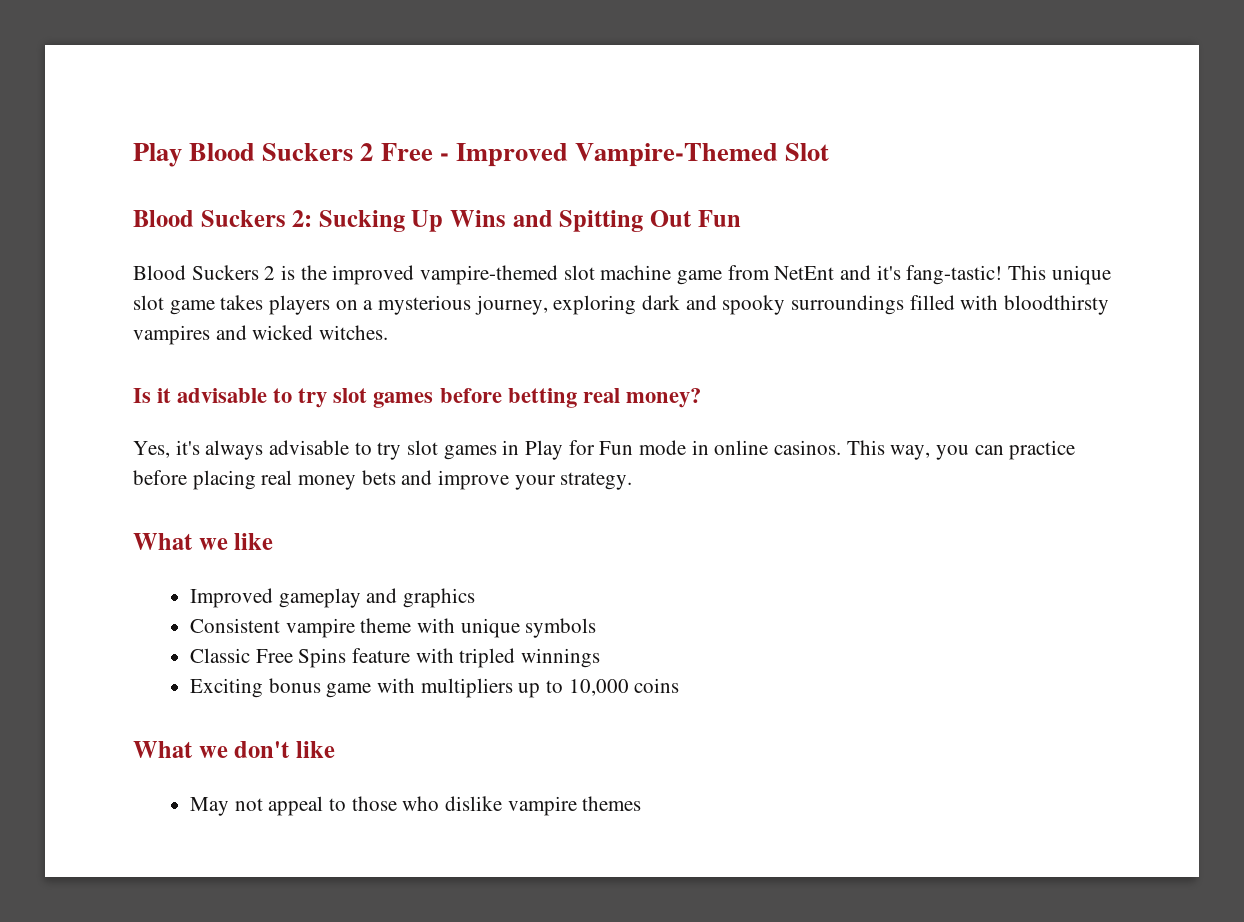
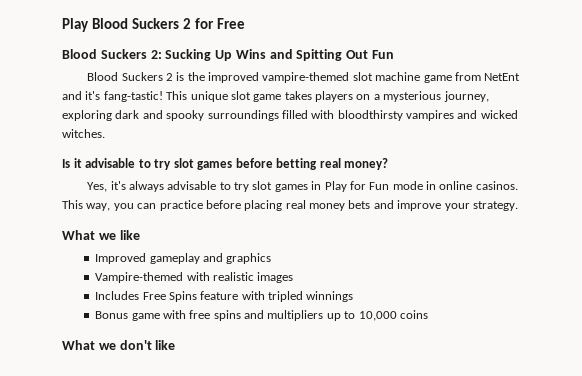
[380,143,830,167] Free - Improved Vampire-Themed Slot -> [194,18,245,29] for Free
[190,618,597,638] [190,648,251,663] Consistent vampire theme with unique symbols // Classic -> [95,272,294,283] [95,291,140,300] Vampire-themed with realistic images // Includes
[190,678,416,698] Exciting bonus game with -> [95,310,265,321] Bonus game with free spins and
[190,796,642,816] // May not appeal to those who dislike vampire themes -> (176, 345) none

